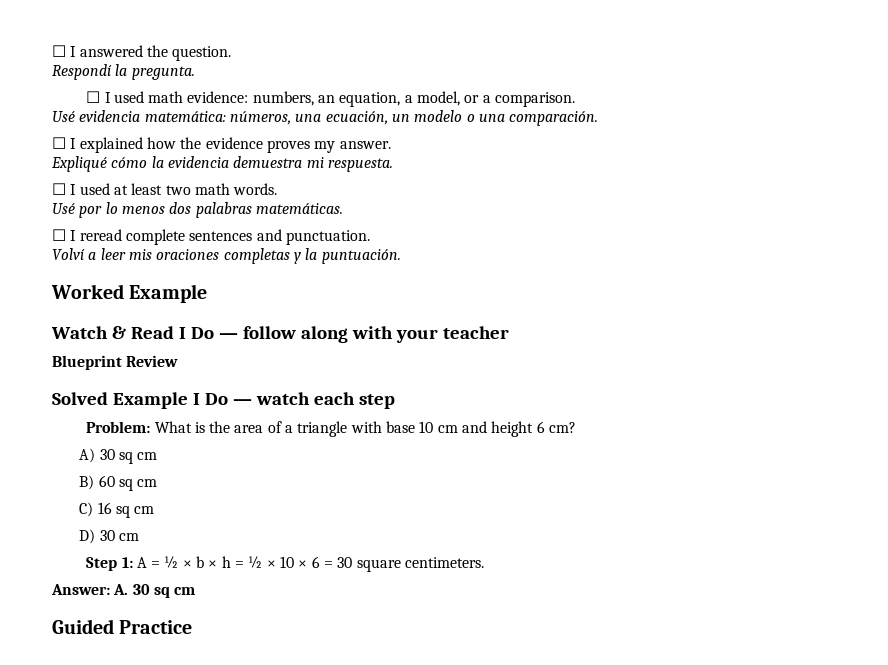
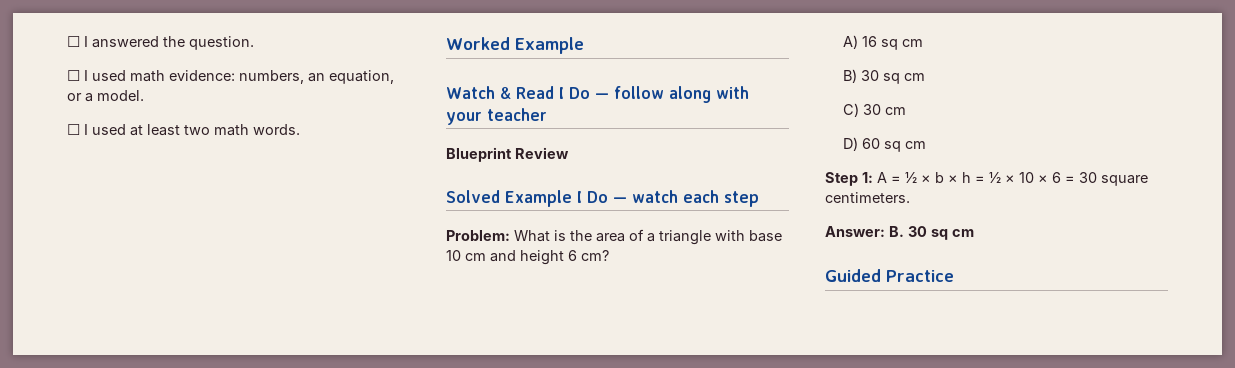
[52,64,195,80] // Respondí la pregunta. -> (254, 43) none
[404,91,576,107] [52,110,599,126] [52,137,391,153] [51,156,393,172] a model, or a comparison. // Usé evidencia matemática: números, una ecuación, un modelo o una comparación. // ☐ I explained how the evidence proves my answer. // Expliqué cómo la evidencia demuestra mi respuesta. -> [67,90,144,102] or a model.
[52,202,343,218] [52,229,370,245] [52,248,401,264] // Usé por lo menos dos palabras matemáticas. // ☐ I reread complete sentences and punctuation. // Volví a leer mis oraciones completas y la puntuación. -> (300, 129) none
[99,449,158,464] [79,475,158,491] 30 sq cm // B) 60 sq cm -> [862,36,924,50] [843,69,926,84] 16 sq cm // B) 30 sq cm
[97,502,130,518] 16 sq -> [863,104,882,115] 30
[99,530,115,541] 30 -> [862,138,902,152] 60 sq
[113,584,129,595] A. -> [889,226,904,237] B.

